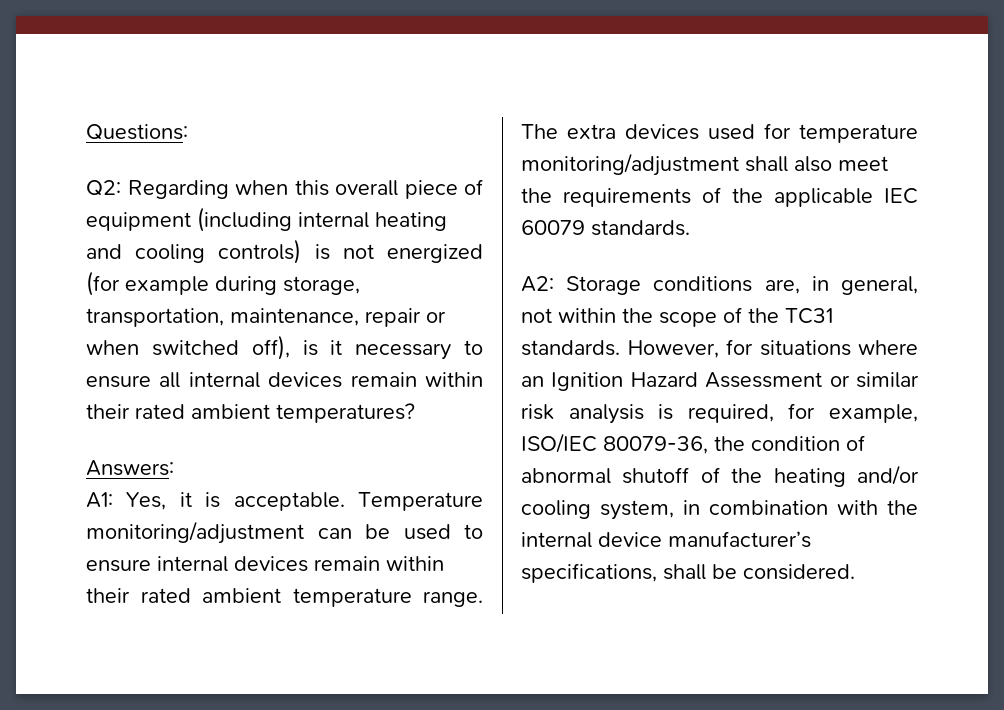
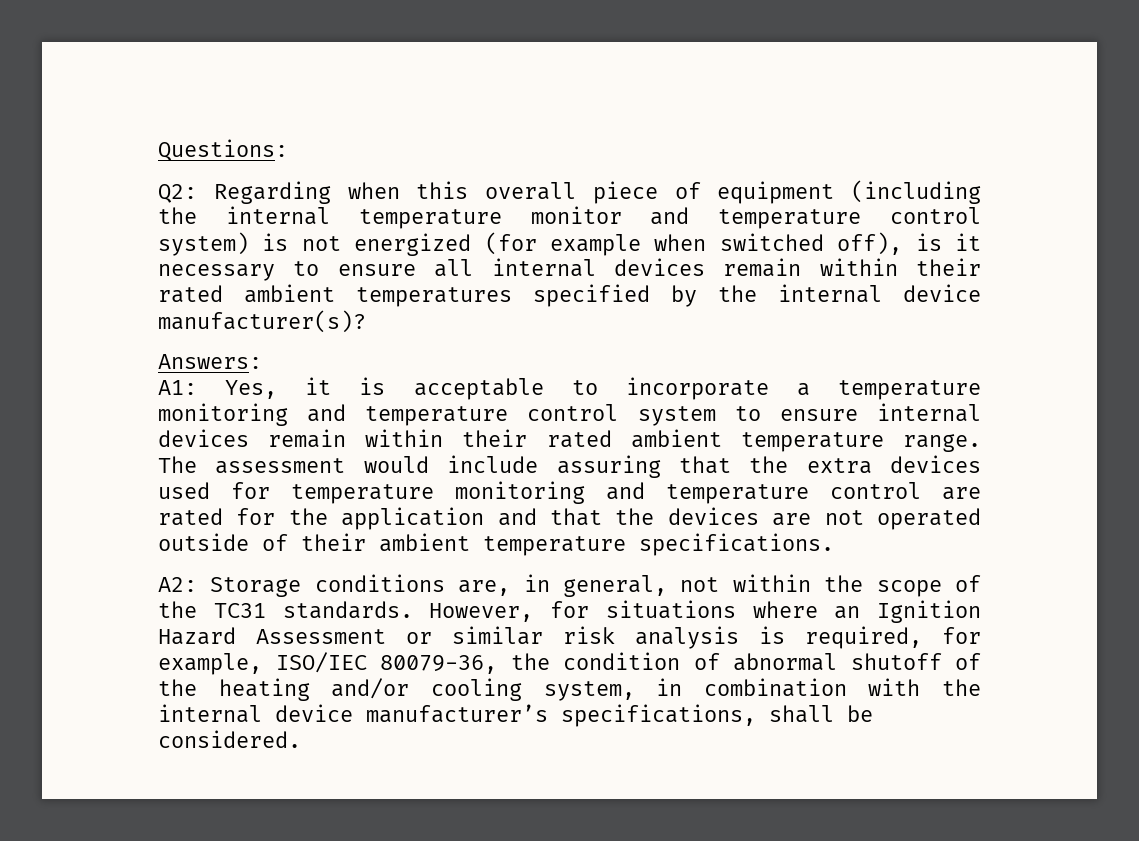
[298,212,447,231] [86,239,302,264] internal heating and cooling controls) -> [158,206,981,229] [158,232,249,256] the internal temperature monitor and temperature control system)
[215,276,360,295] [86,308,446,327] during storage, transportation, maintenance, repair or -> (641, 245) none
[276,403,415,423] temperatures? -> [356,284,981,307] [158,310,366,333] temperatures specified by the internal device manufacturer(s)?
[233,492,483,511] [86,521,451,544] acceptable. Temperature monitoring/adjustment can be used -> [413,377,981,400] [158,403,716,426] acceptable to incorporate a temperature monitoring and temperature control system
(558, 131) none -> [215,455,789,478] assessment would include assuring that the
[521,153,888,176] [521,187,918,207] [521,220,690,236] monitoring/adjustment shall also meet the requirements of the applicable IEC 60079 standards. -> [455,481,981,504] [158,507,981,530] [158,533,834,556] monitoring and temperature control are rated for the application and that the devices are not operated outside of their ambient temperature specifications.

